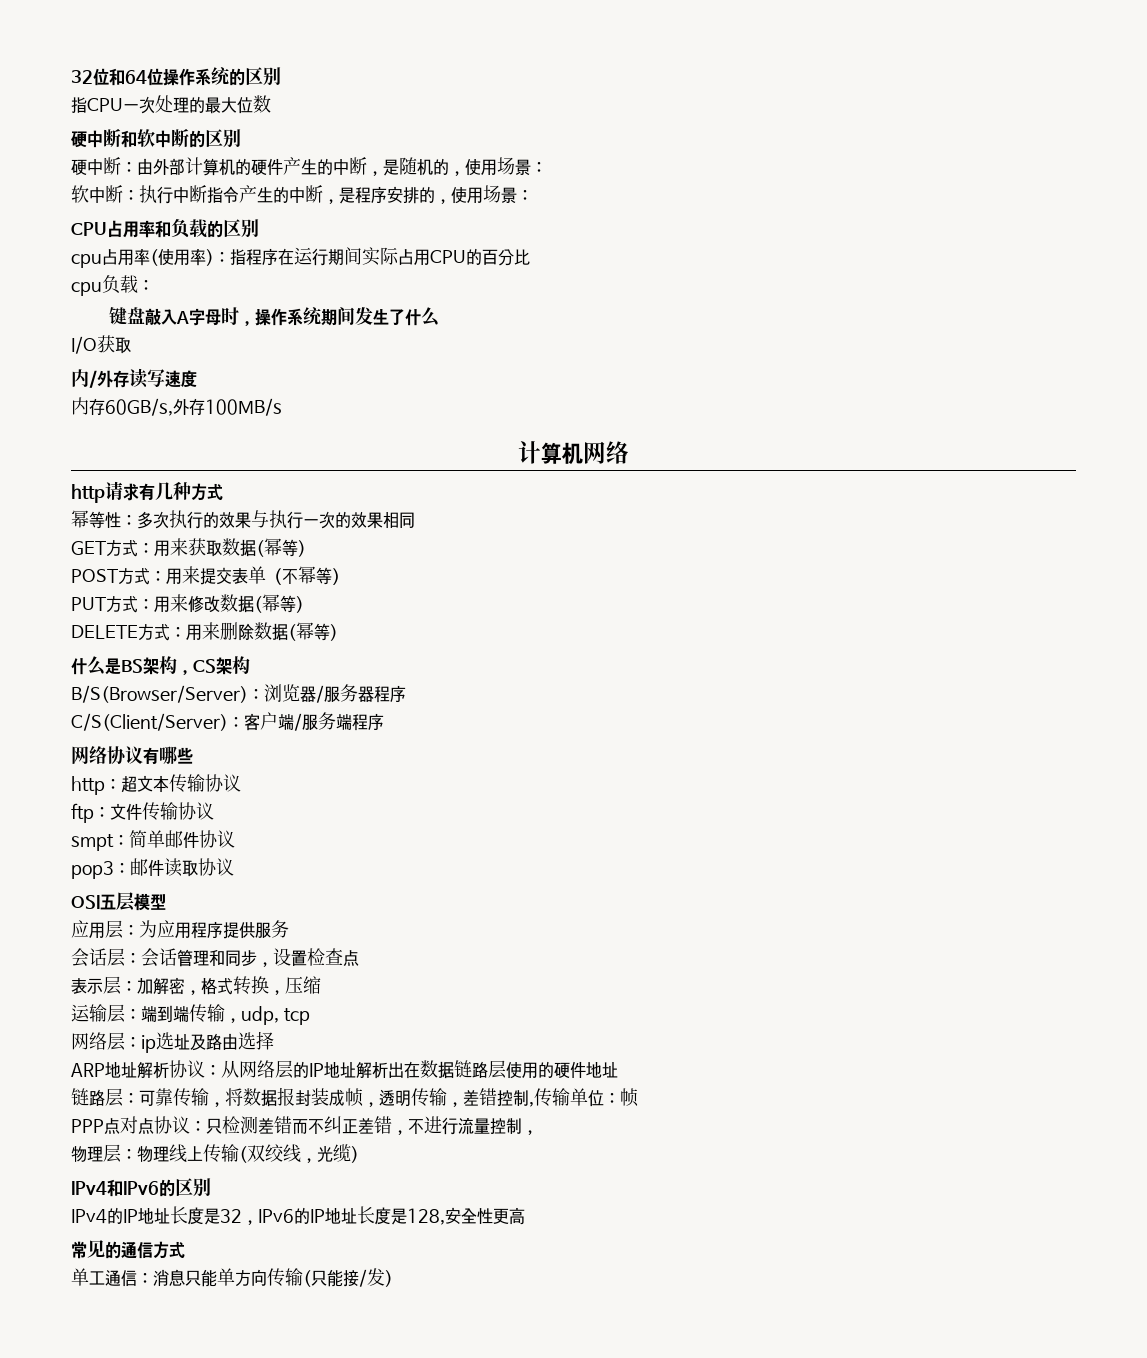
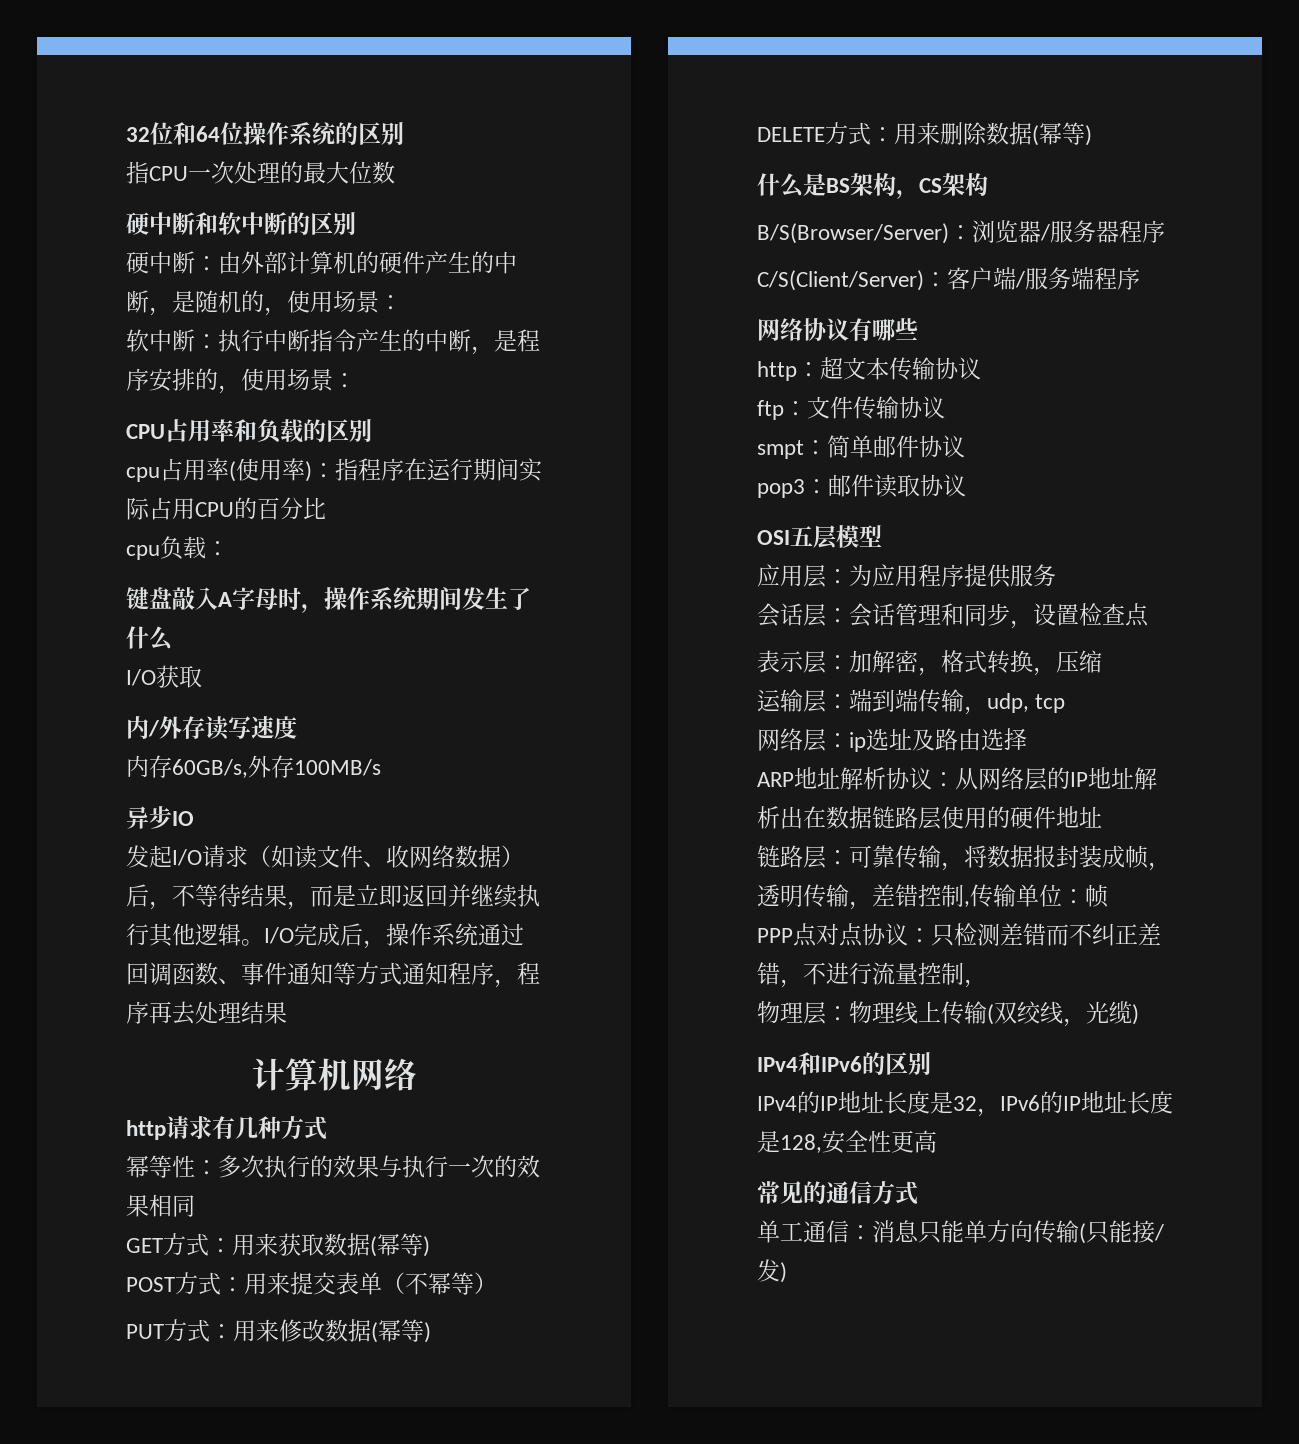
(282, 407) none -> [126,806,194,829] [126,845,524,869] [126,884,540,910] [126,923,524,949] [126,962,540,988] [126,1001,287,1025] // 异步IO // 发起I/O请求（如读文件、收网络数据）后，不等待结果，而是立即返回并继续执行其他逻辑。I/O完成后，操作系统通过回调函数、事件通知等方式通知程序，程序再去处理结果

